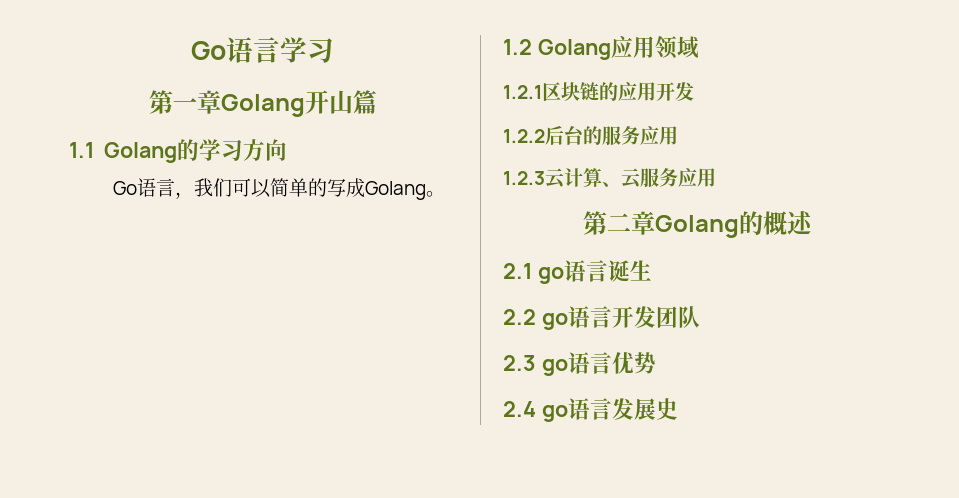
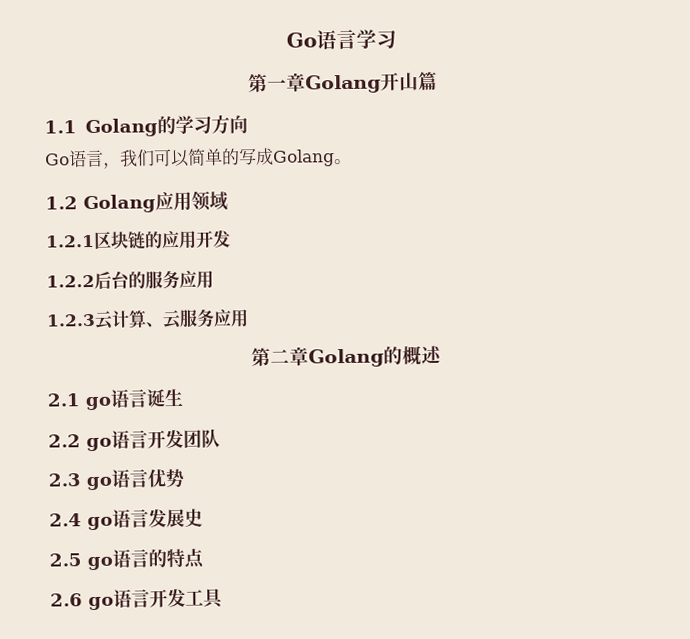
(678, 409) none -> [49,548,205,571] [50,588,225,611] // 2.5 go语言的特点 // 2.6 go语言开发工具

